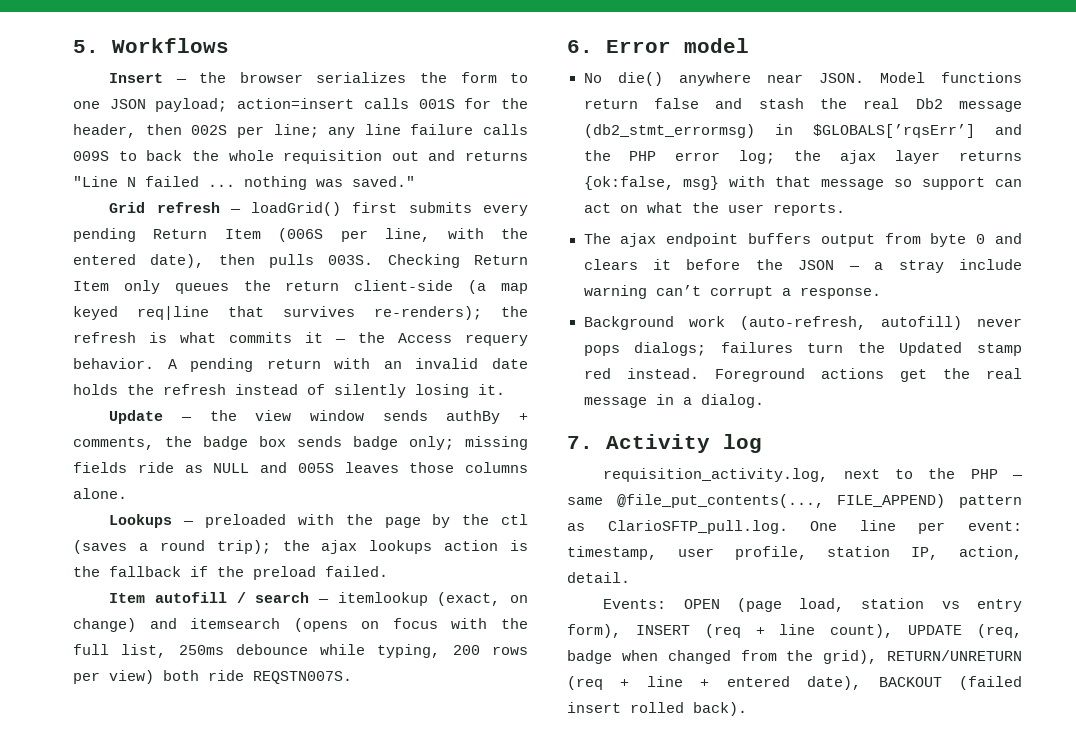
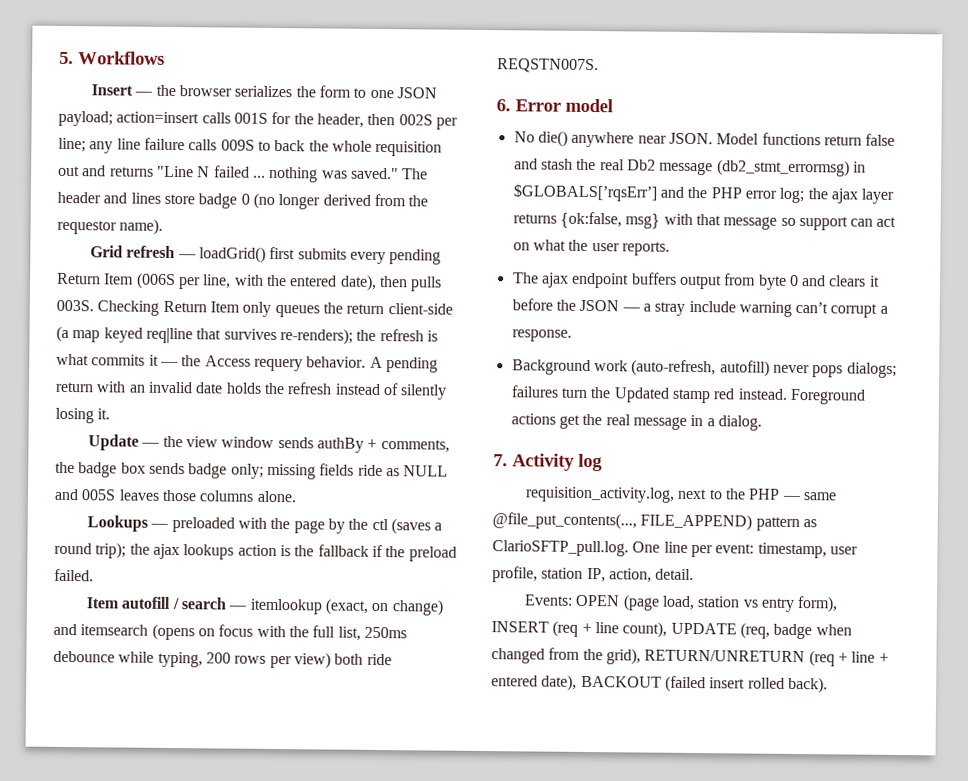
(415, 181) none -> [402,168,429,180] [57,191,429,210] [57,218,164,235] The header and lines store badge 0 (no longer derived from the requestor name).

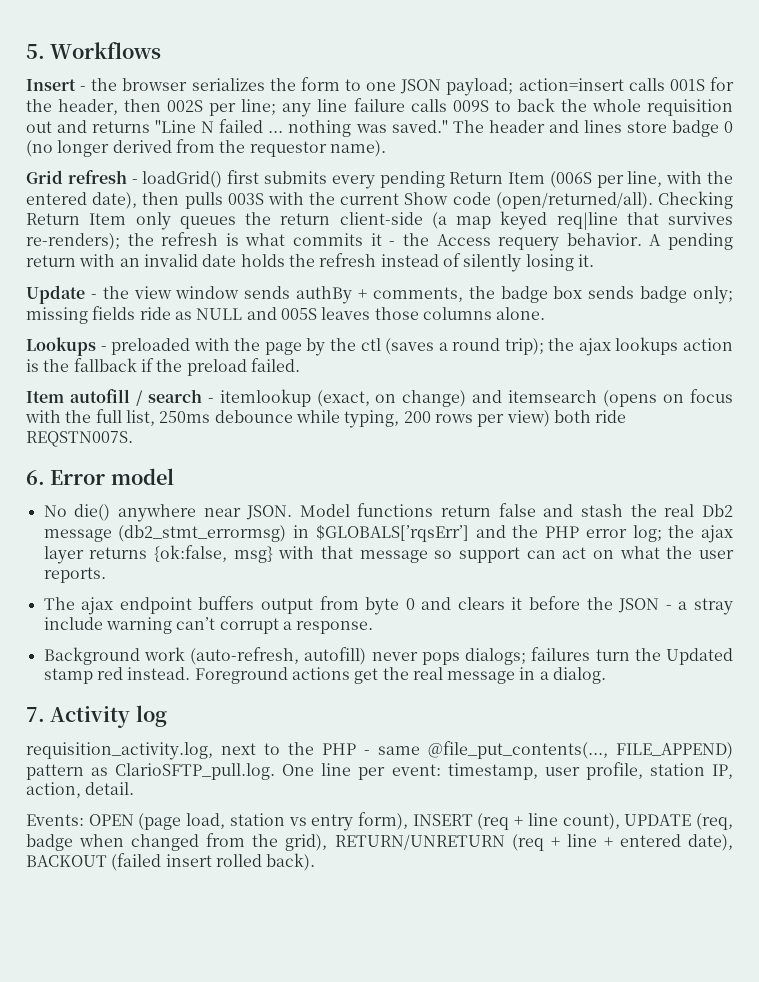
[134,91,154,96] — -> [80,86,87,91] -
[177,254,197,259] — -> [131,179,138,184] -
[56,299,94,312] 003S. -> [227,192,653,209] 003S with the current Show code (open/returned/all).
[159,361,179,367] — -> [389,241,396,246] -
[141,442,161,447] — -> [90,294,97,299] -
[150,523,170,528] — -> [100,346,107,351] -
[228,605,248,610] — -> [207,398,214,403] -
[621,307,641,312] — -> [665,605,672,610] -
[781,495,802,501] — -> [364,750,370,755] -

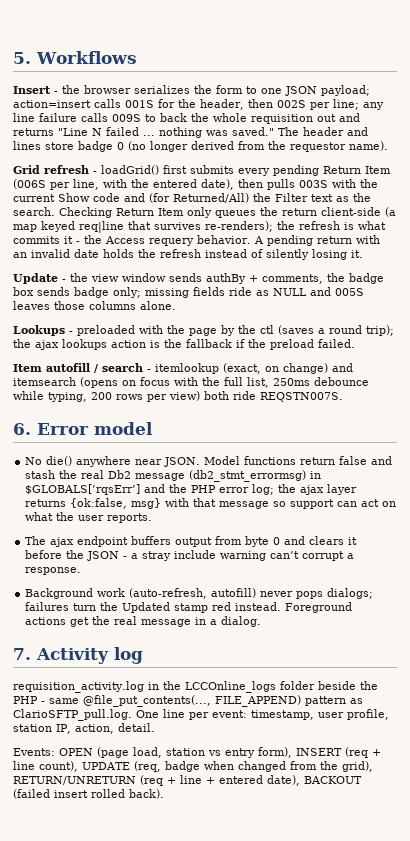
[495,192,653,209] (open/returned/all). -> [124,193,371,203] [13,207,55,216] and (for Returned/All) the Filter text as the search.
[26,742,280,760] requisition_activity.log, next to -> [13,681,356,693] requisition_activity.log in the LCCOnline_logs folder beside

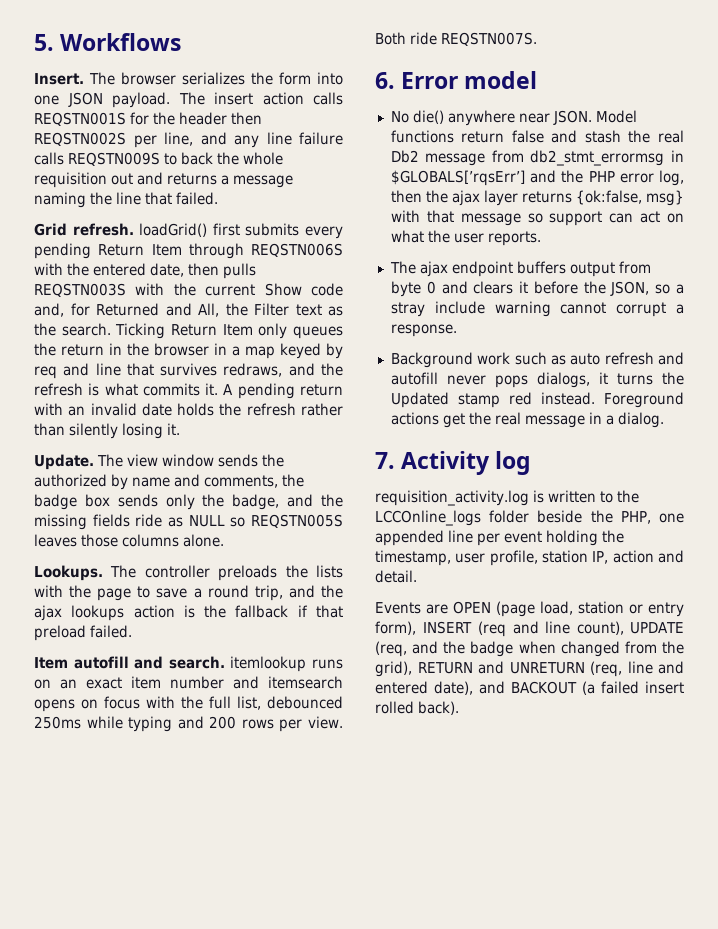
[13,85,80,94] Insert - the -> [34,72,115,85] Insert. The
[246,86,257,94] to -> [317,72,343,85] into
[321,85,370,96] [13,99,359,110] payload; action=insert calls 001S for the header, then 002S per line; -> [112,92,343,108] [34,112,262,126] [34,132,227,148] payload. The insert action calls REQSTN001S for the header then REQSTN002S per line, and
[112,114,141,122] 009S -> [68,152,160,166] REQSTN009S
[58,127,368,138] [13,141,388,152] "Line N failed ... nothing was saved." The header and lines store badge 0 (no longer derived from the requestor name). -> [221,175,293,188] [34,192,218,208] a message naming the line that failed.
[44,165,97,174] refresh - -> [72,223,134,236] refresh.
[13,179,99,190] (006S per line, -> [188,243,343,259] through REQSTN006S
[201,179,234,190] date), -> [150,263,184,277] date,
[299,180,328,188] 003S -> [34,283,126,297] REQSTN003S
[124,193,249,203] and (for Returned/All) -> [34,303,220,317] and, for Returned and All,
[59,207,112,218] Checking -> [115,323,166,339] Ticking
[321,207,396,217] [13,221,273,233] client-side (a map keyed req|line that survives re-renders); -> [109,343,343,359] [34,363,315,379] in the browser in a map keyed by req and line that survives redraws, and
[64,235,251,246] it - the Access requery behavior. -> [205,383,219,395] it.
[205,249,263,258] instead of -> [300,403,343,416] [34,423,65,436] rather than
[13,273,258,284] Update - the view window sends authBy + -> [34,454,284,470] [34,474,200,490] Update. The view window sends the authorized by name and
[74,287,141,298] badge only; -> [165,494,343,510] only the badge, and the
[310,287,364,296] and 005S -> [230,514,343,528] so REQSTN005S
[13,325,394,336] Lookups - preloaded with the page by the ctl (saves a round trip); -> [34,565,343,581] [34,585,315,601] Lookups. The controller preloads the lists with the page to save a round trip, and
[248,339,266,348] the -> [315,605,343,618] that
[94,363,328,374] / search - itemlookup (exact, on change) -> [134,656,343,672] [34,676,224,689] and search. itemlookup runs on an exact item number
[80,377,118,388] (opens -> [34,699,75,712] opens
[273,377,369,386] [13,391,87,402] 250ms debounce while typing, -> [267,696,343,709] [34,716,204,732] debounced 250ms while typing and
[169,391,229,401] view) both -> [308,716,344,729] [375,32,406,45] view. Both
[189,470,307,482] (db2_stmt_errormsg) -> [491,150,665,166] from db2_stmt_errormsg
[252,484,275,495] log; -> [659,170,684,186] [390,190,422,203] log, then
[87,551,128,561] JSON - -> [610,281,671,296] JSON, so
[270,551,300,559] can’t -> [560,302,607,314] cannot
[129,588,374,599] [25,602,97,611] (auto-refresh, autofill) never pops dialogs; failures turn -> [514,352,684,365] [390,372,653,388] such as auto refresh and autofill never pops dialogs, it turns
[147,682,159,690] in -> [532,490,613,503] is written to
[13,695,363,707] [13,709,247,721] PHP - same @file_put_contents(..., FILE_APPEND) pattern as ClarioSFTP_pull.log. One line per event: -> [620,511,684,524] [375,530,624,546] PHP, one appended line per event holding the
[74,724,114,734] action, -> [612,550,684,563] action and
[13,748,55,756] Events: -> [375,602,448,614] Events are
[208,750,221,756] vs -> [629,604,643,614] or
[372,749,381,756] + -> [512,621,539,634] and
(161, 766) none -> [412,641,466,654] and the
[13,775,362,786] [13,789,50,799] RETURN/UNRETURN (req + line + entered date), BACKOUT (failed -> [417,661,684,677] [375,681,639,695] RETURN and UNRETURN (req, line and entered date), and BACKOUT (a failed

